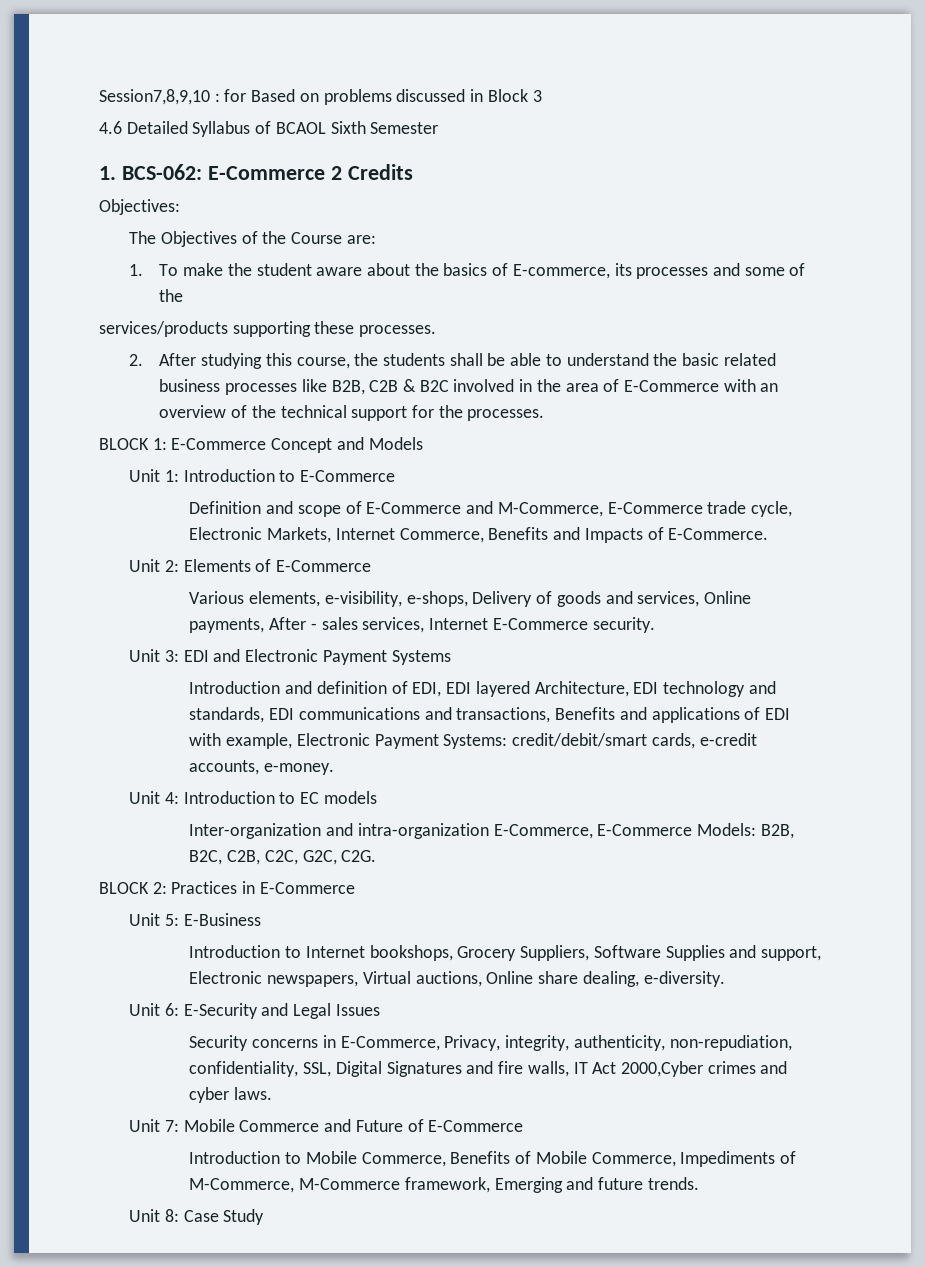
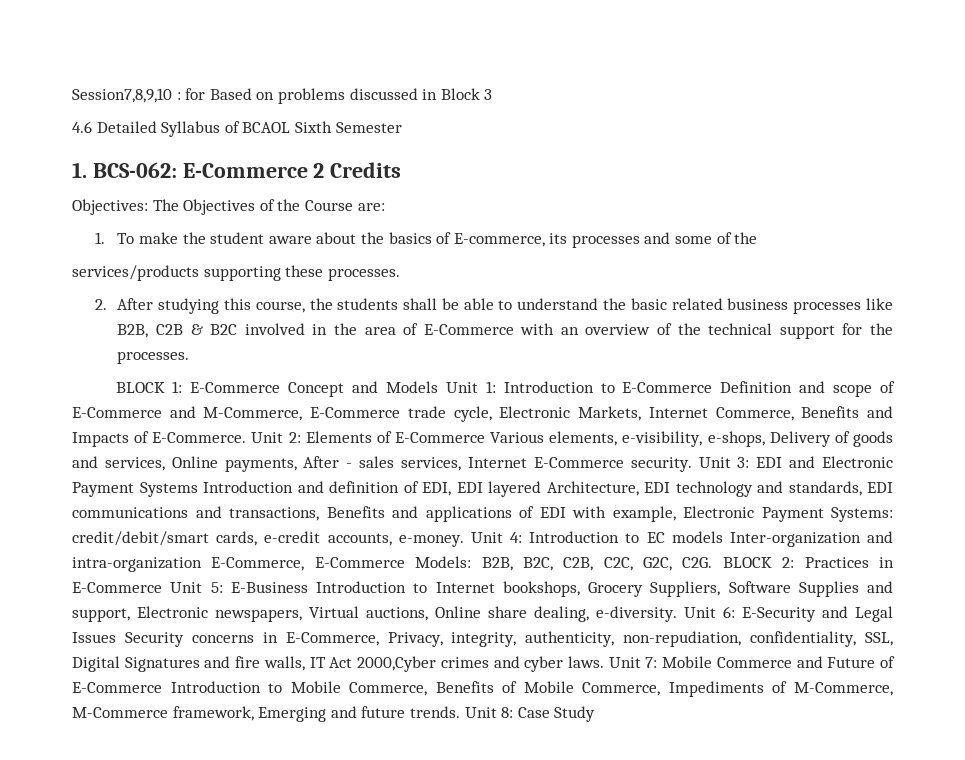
(180, 207) // -> (148, 207) none
(423, 443) // -> (439, 387) none
(396, 476) // -> (713, 387) none
(769, 534) // -> (247, 437) none
(372, 566) // -> (485, 437) none
(655, 625) // -> (692, 464) none
(451, 657) // -> (198, 489) none
(335, 769) // -> (464, 541) none
(377, 797) // -> (723, 537) none
(377, 856) // -> (713, 562) none
(355, 888) // -> (162, 587) none
(261, 919) // -> (308, 587) none
(725, 979) // -> (677, 614) none
(380, 1010) // -> (116, 637) none
(273, 1093) // -> (604, 662) none
(524, 1126) // -> (162, 687) none
(699, 1183) // -> (460, 712) none

